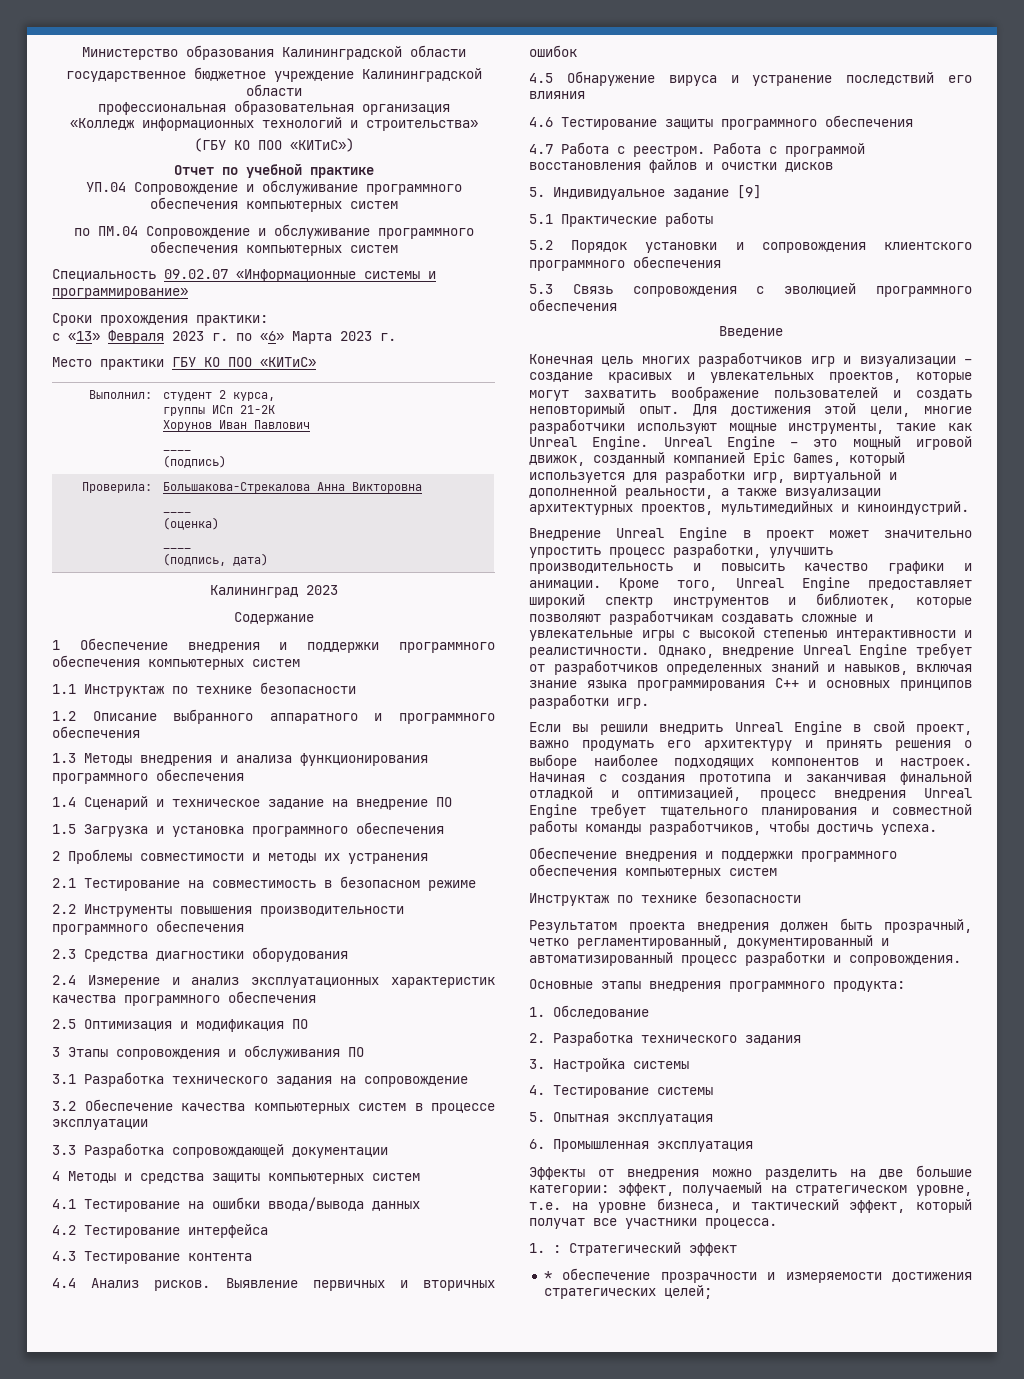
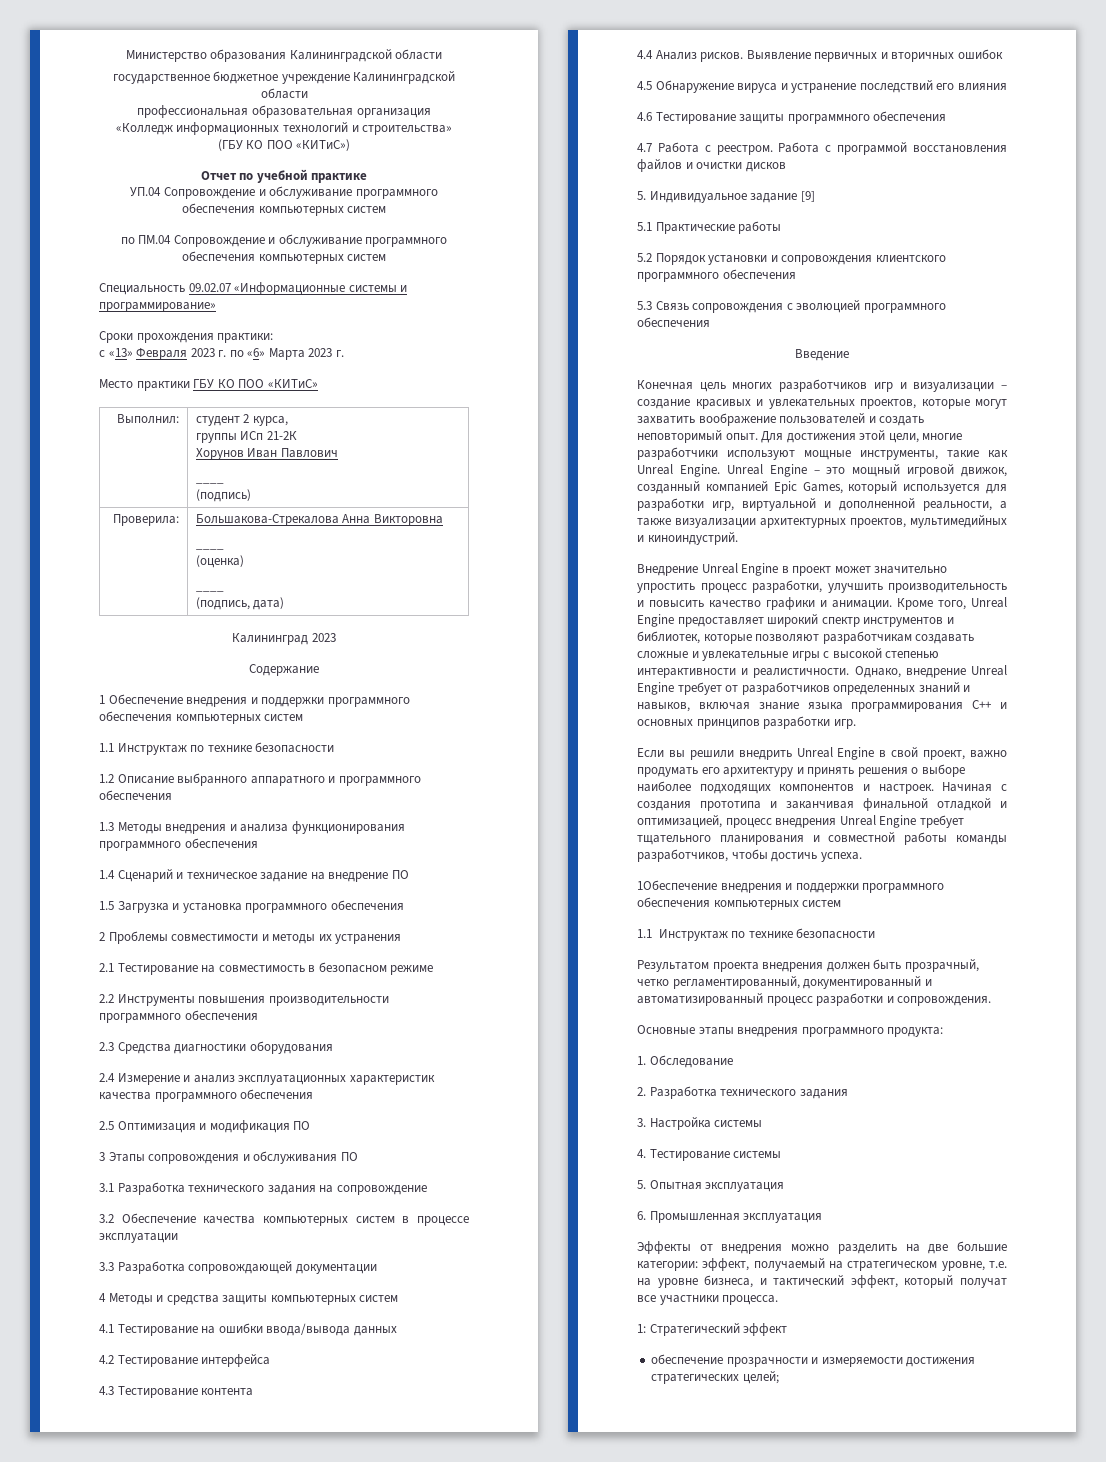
[529,847,897,862] [529,864,777,879] Обеспечение внедрения и поддержки программного обеспечения компьютерных систем // -> [637,880,945,893] [637,897,842,910] [637,929,652,938] 1Обеспечение внедрения и поддержки программного обеспечения компьютерных систем // 1.1
[529,1243,561,1253] 1. : -> [637,1324,646,1333] 1:
[543,1271,552,1280] * -> (788, 1329) none

